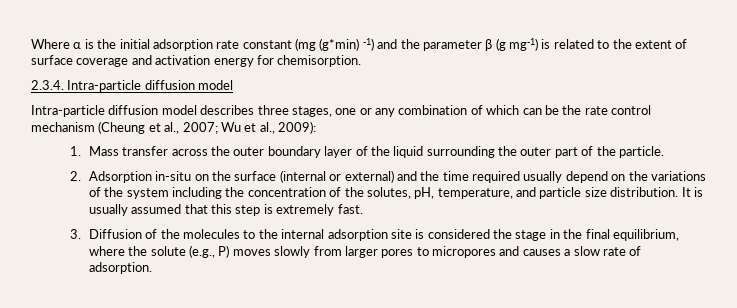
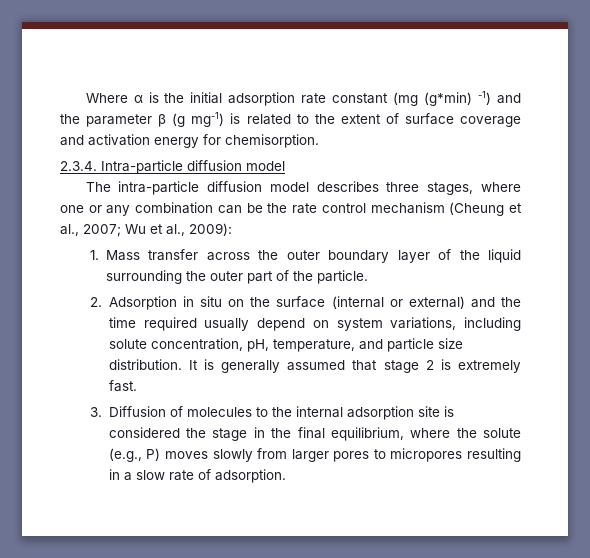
[31,105,105,117] Intra-particle -> [85,181,200,195] The intra-particle
(332, 111) none -> [480,182,521,192] where
[470,105,520,115] of which -> (214, 208) none
[155,171,192,181] in-situ -> [182,296,223,307] in situ
[628,171,706,181] [88,187,411,199] the variations of the system including the concentration of the solutes, -> [336,317,521,331] [108,338,243,351] system variations, including solute concentration,
[88,204,128,216] usually -> [221,360,281,373] generally
[211,204,261,216] this step -> [383,360,434,373] stage 2
[160,229,180,239] the -> (183, 411) none
[499,246,561,256] and causes -> [467,448,522,462] [108,469,120,480] resulting in

